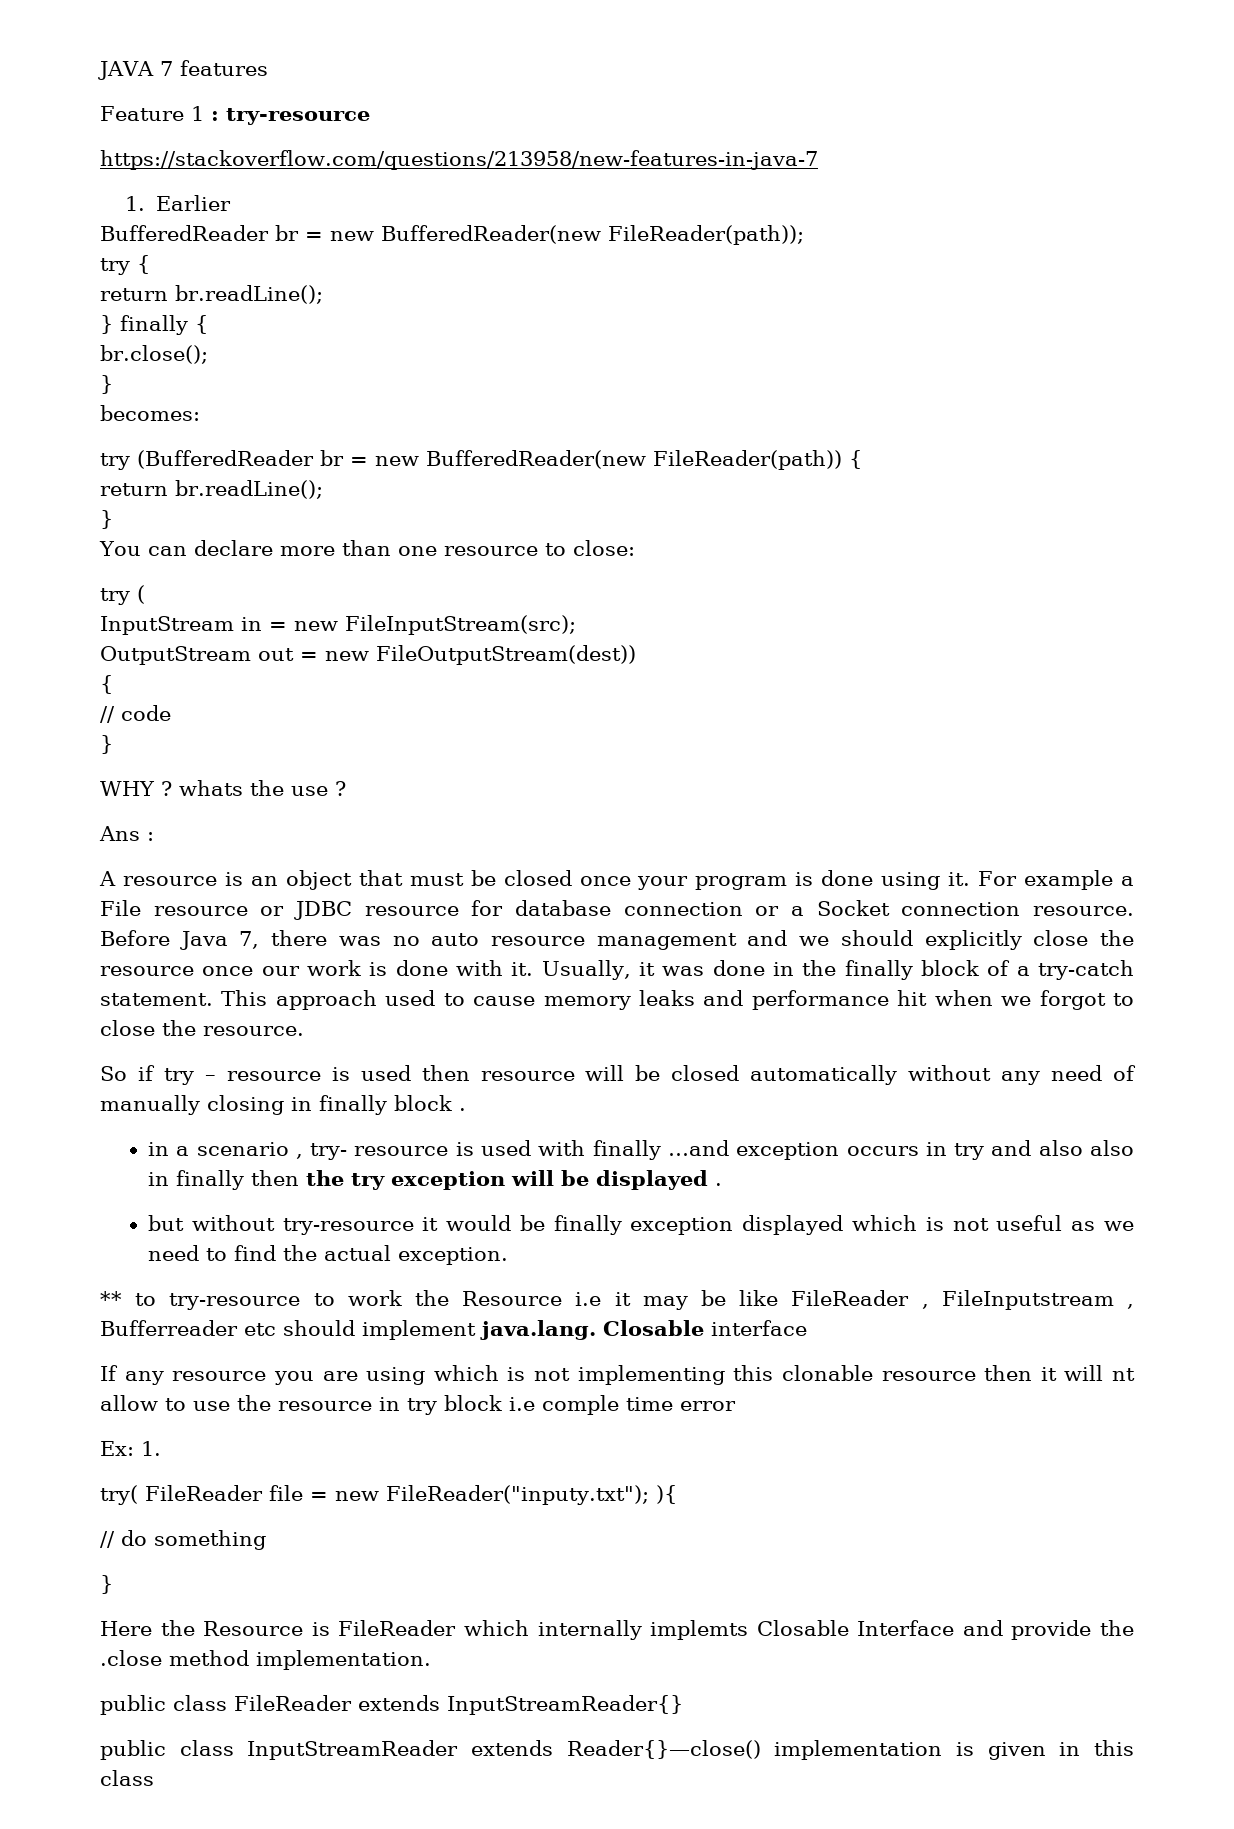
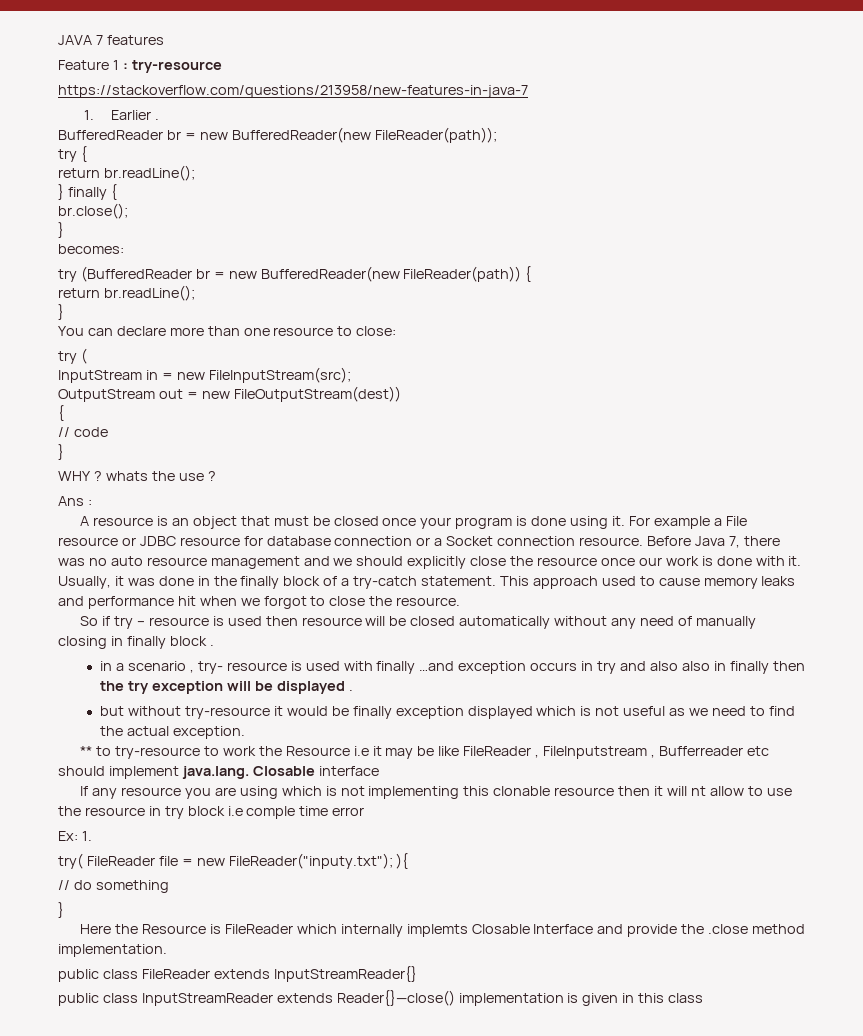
(231, 203) none -> [154,118,159,120] .

